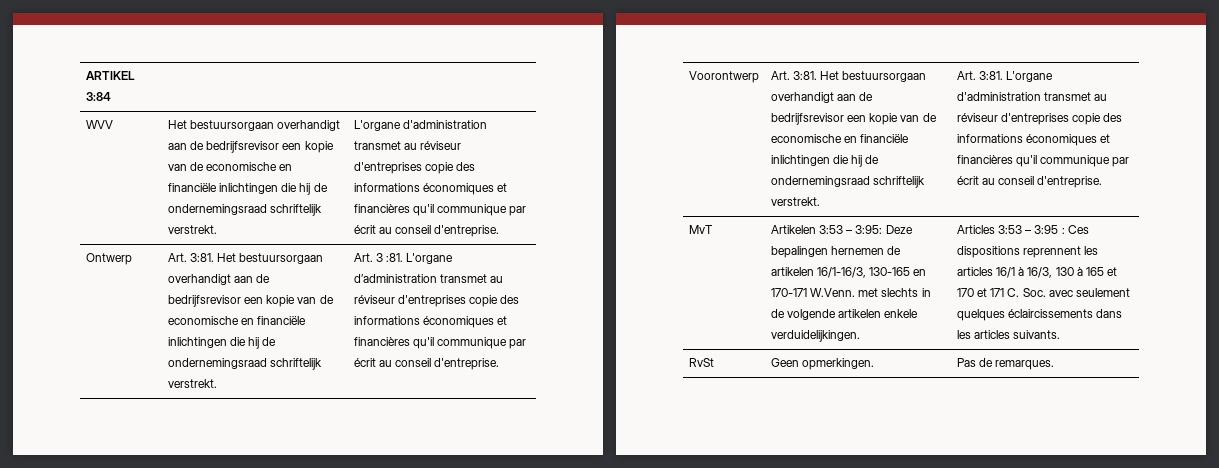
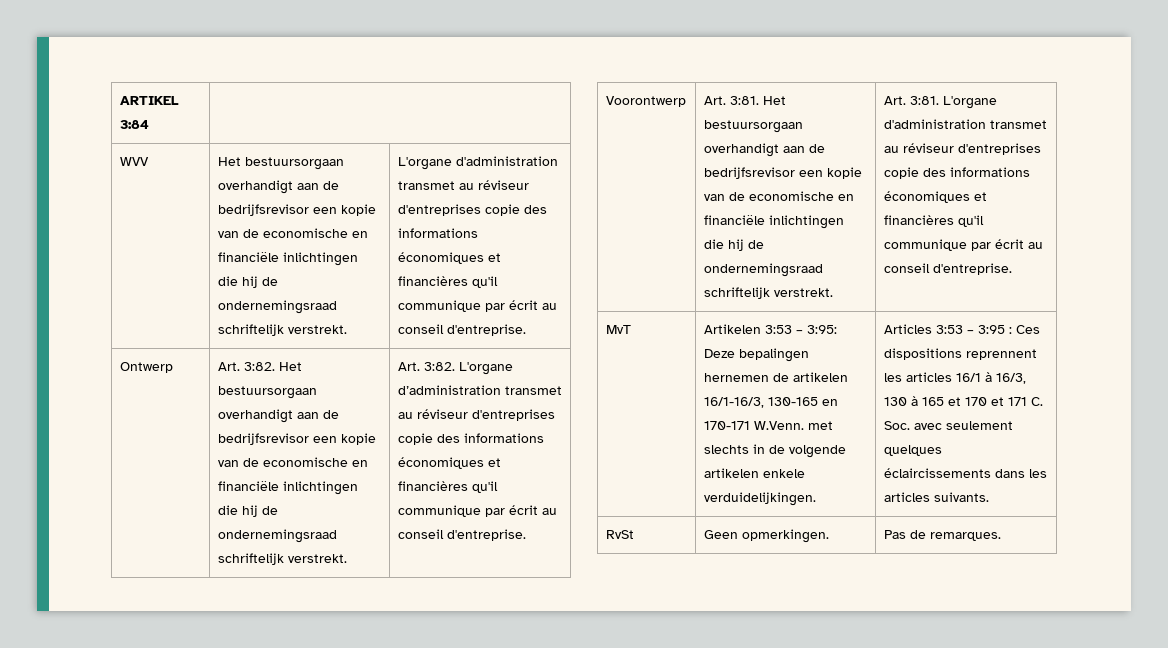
[189,253,214,262] 3:81. -> [243,362,275,371] 3:82.
[375,253,404,262] 3 :81. -> [423,362,455,371] 3:82.

